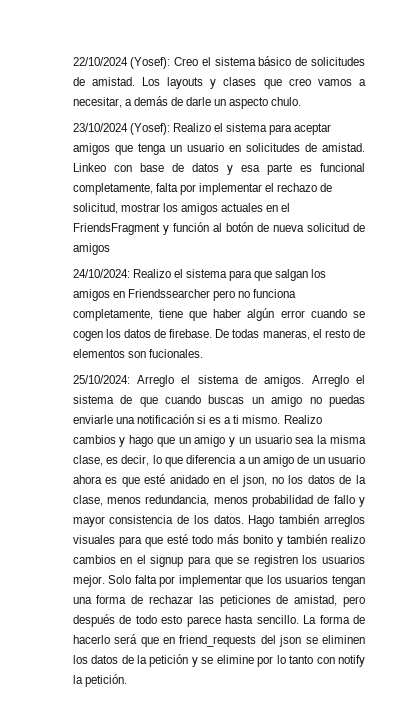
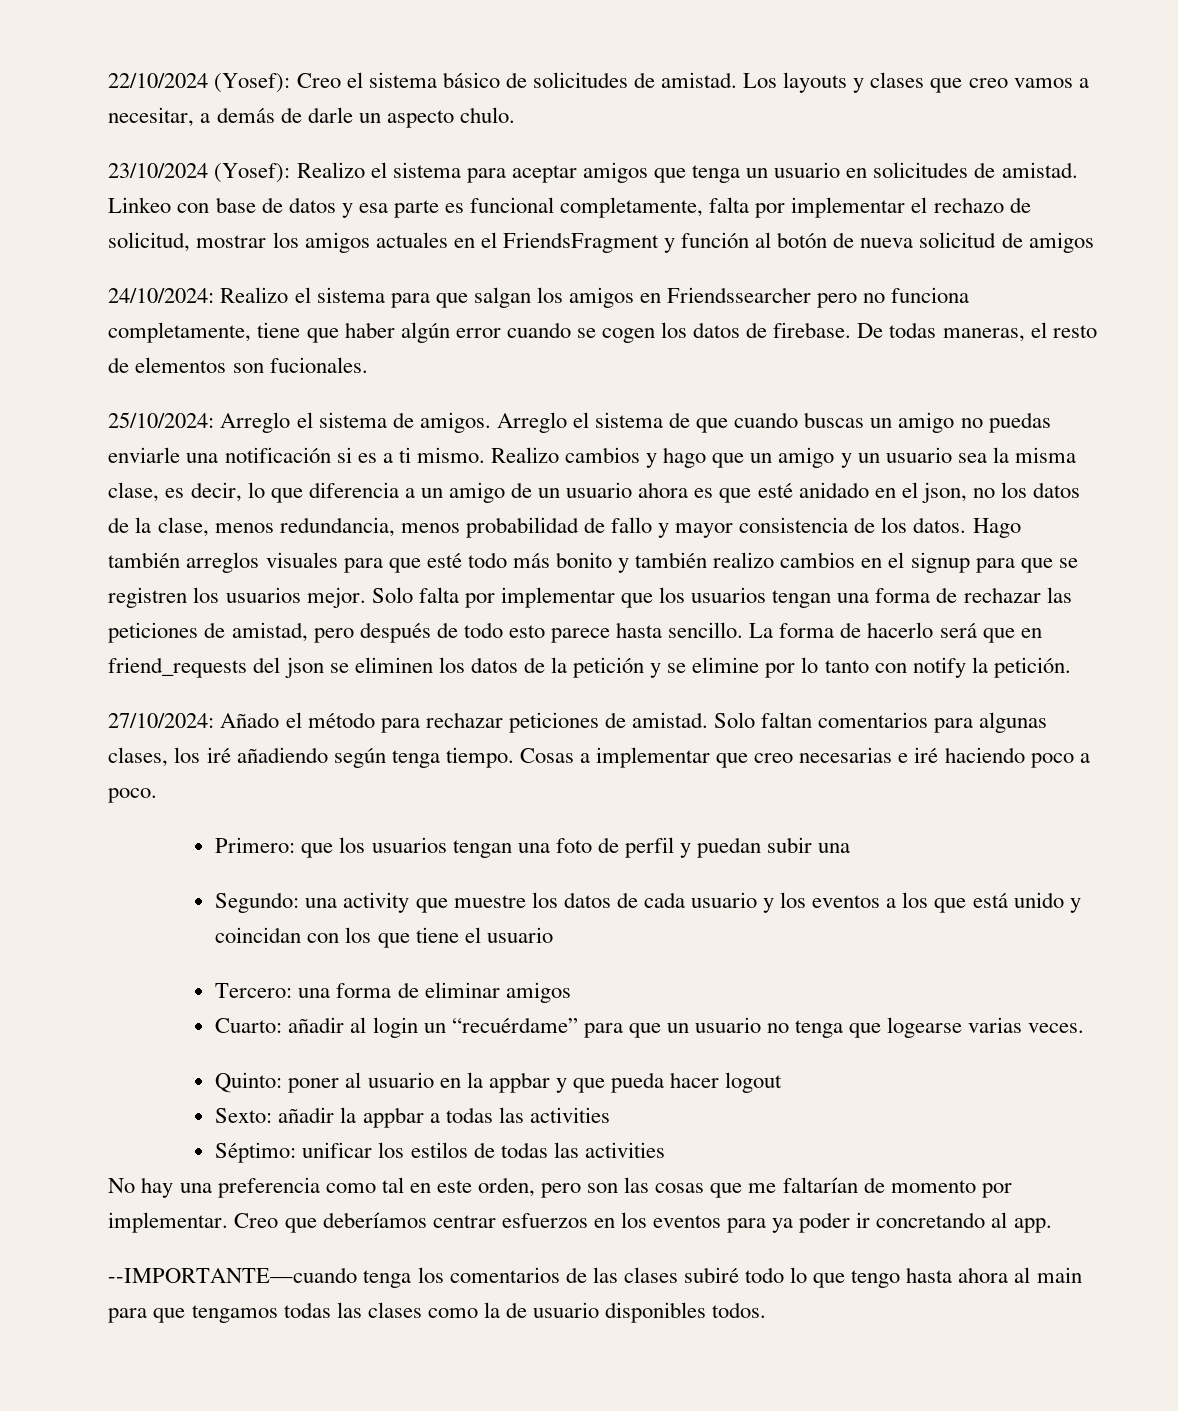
(127, 680) none -> [108,712,1048,733] [108,747,1090,768] [108,788,158,803] [215,837,851,858] [215,892,1081,913] [215,927,553,948] [215,982,571,1003] [215,1017,1085,1038] [215,1072,783,1093] [215,1107,610,1128] [215,1142,665,1163] [108,1177,1012,1198] [108,1212,1052,1233] [108,1267,1082,1288] [108,1302,767,1323] // 27/10/2024: Añado el método para rechazar peticiones de amistad. Solo faltan comentarios para algunas clases, los iré añadiendo según tenga tiempo. Cosas a implementar que creo necesarias e iré haciendo poco a poco. // Primero: que los usuarios tengan una foto de perfil y puedan subir una // Segundo: una activity que muestre los datos de cada usuario y los eventos a los que está unido y coincidan con los que tiene el usuario // Tercero: una forma de eliminar amigos // Cuarto: añadir al login un “recuérdame” para que un usuario no tenga que logearse varias veces. // Quinto: poner al usuario en la appbar y que pueda hacer logout // Sexto: añadir la appbar a todas las activities // Séptimo: unificar los estilos de todas las activities // No hay una preferencia como tal en este orden, pero son las cosas que me faltarían de momento por implementar. Creo que deberíamos centrar esfuerzos en los eventos para ya poder ir concretando al app. // --IMPORTANTE—cuando tenga los comentarios de las clases subiré todo lo que tengo hasta ahora al main para que tengamos todas las clases como la de usuario disponibles todos.

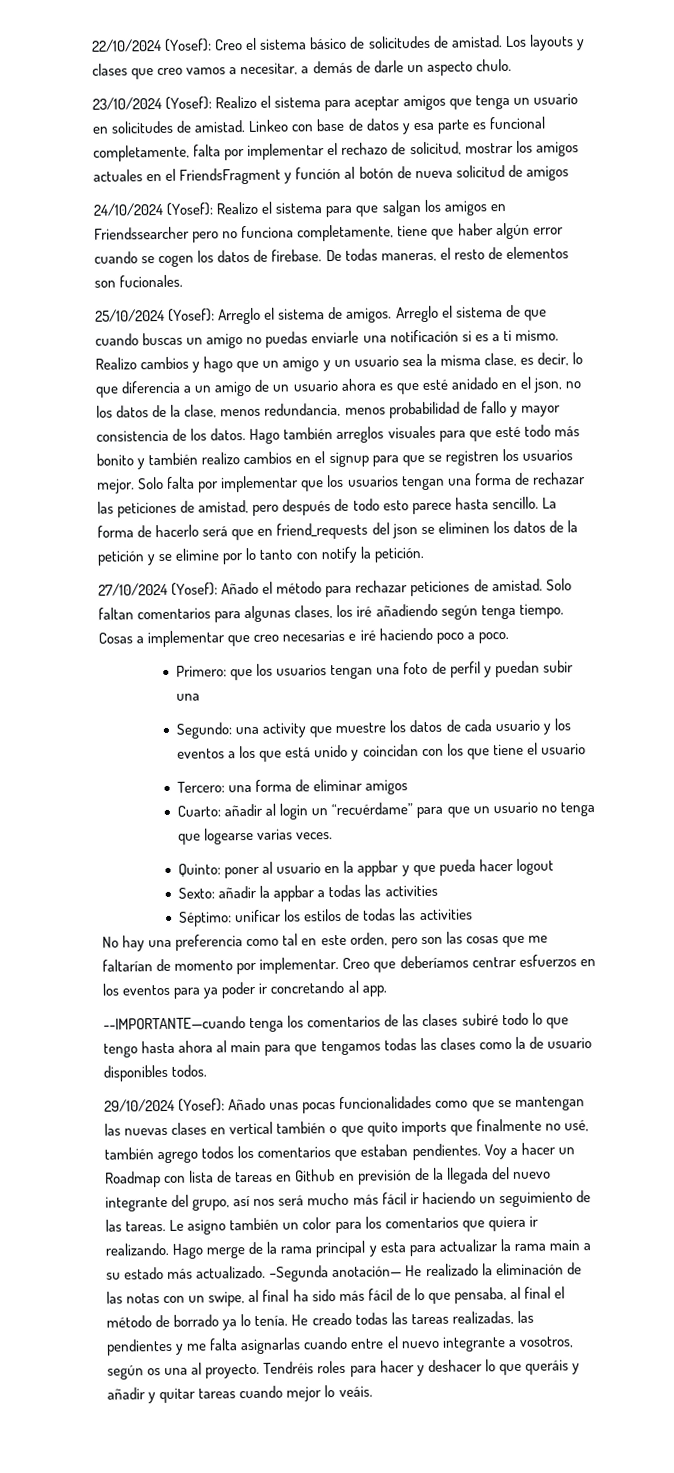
[108,288,215,303] 24/10/2024: -> [93,202,214,216] 24/10/2024 (Yosef):
[108,412,215,428] 25/10/2024: -> [95,308,216,322] 25/10/2024 (Yosef):
[108,713,215,728] 27/10/2024: -> [98,582,219,596] 27/10/2024 (Yosef):
(767, 1310) none -> [104,1095,585,1114] [104,1118,589,1137] [104,1142,575,1164] [104,1167,551,1188] [105,1190,591,1212] [105,1215,539,1235] [105,1239,591,1259] [106,1262,582,1282] [106,1286,566,1307] [106,1310,534,1331] [106,1336,574,1356] [107,1359,580,1380] [107,1385,373,1404] // 29/10/2024 (Yosef): Añado unas pocas funcionalidades como que se mantengan las nuevas clases en vertical también o que quito imports que finalmente no usé, también agrego todos los comentarios que estaban pendientes. Voy a hacer un Roadmap con lista de tareas en Github en previsión de la llegada del nuevo integrante del grupo, así nos será mucho más fácil ir haciendo un seguimiento de las tareas. Le asigno también un color para los comentarios que quiera ir realizando. Hago merge de la rama principal y esta para actualizar la rama main a su estado más actualizado. –Segunda anotación— He realizado la eliminación de las notas con un swipe, al final ha sido más fácil de lo que pensaba, al final el método de borrado ya lo tenía. He creado todas las tareas realizadas, las pendientes y me falta asignarlas cuando entre el nuevo integrante a vosotros, según os una al proyecto. Tendréis roles para hacer y deshacer lo que queráis y añadir y quitar tareas cuando mejor lo veáis.

